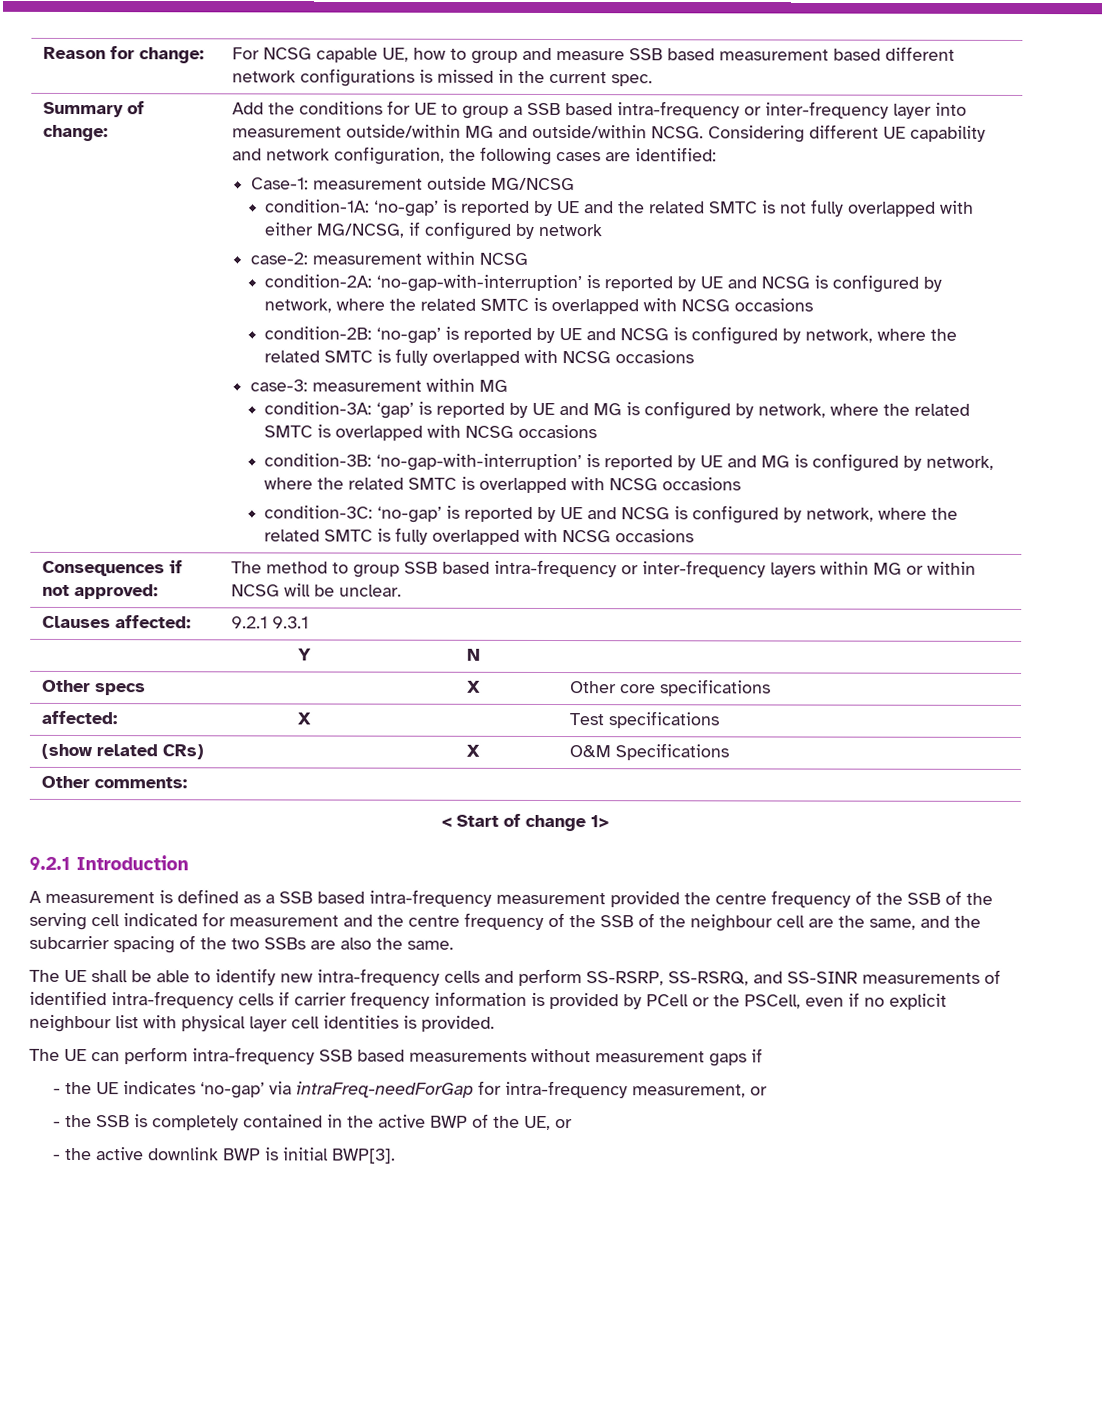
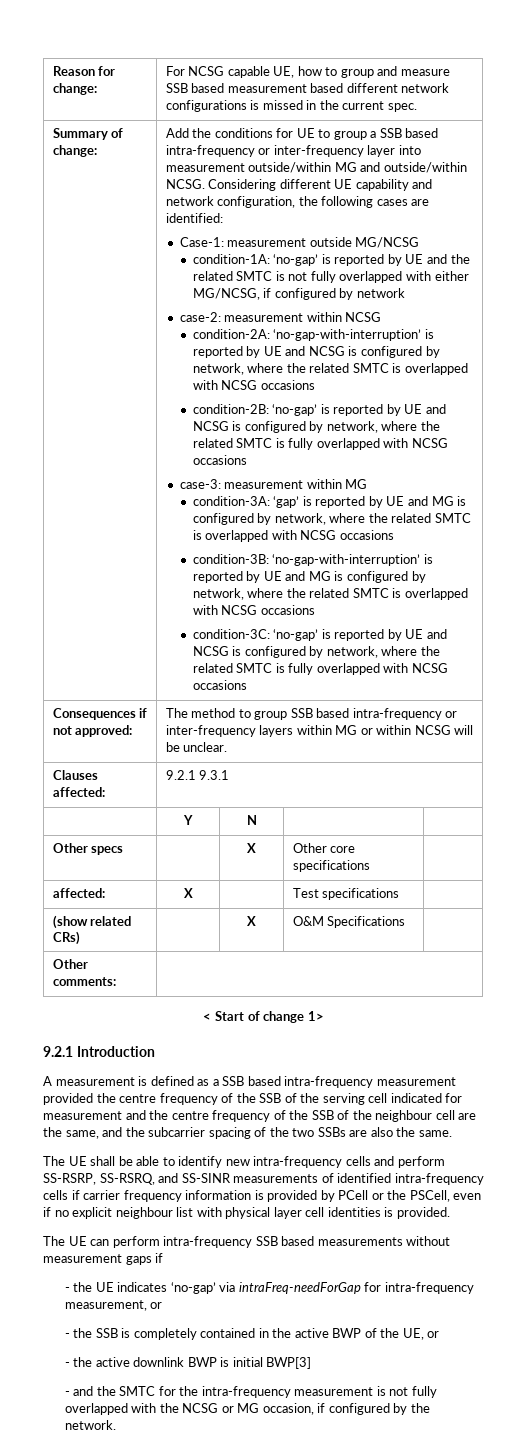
[332,1148,397,1164] BWP[3]. -> [266,1357,312,1369] [64,1386,437,1398] [64,1403,430,1415] [64,1420,116,1430] BWP[3] // - and the SMTC for the intra-frequency measurement is not fully overlapped with the NCSG or MG occasion, if configured by the network.

